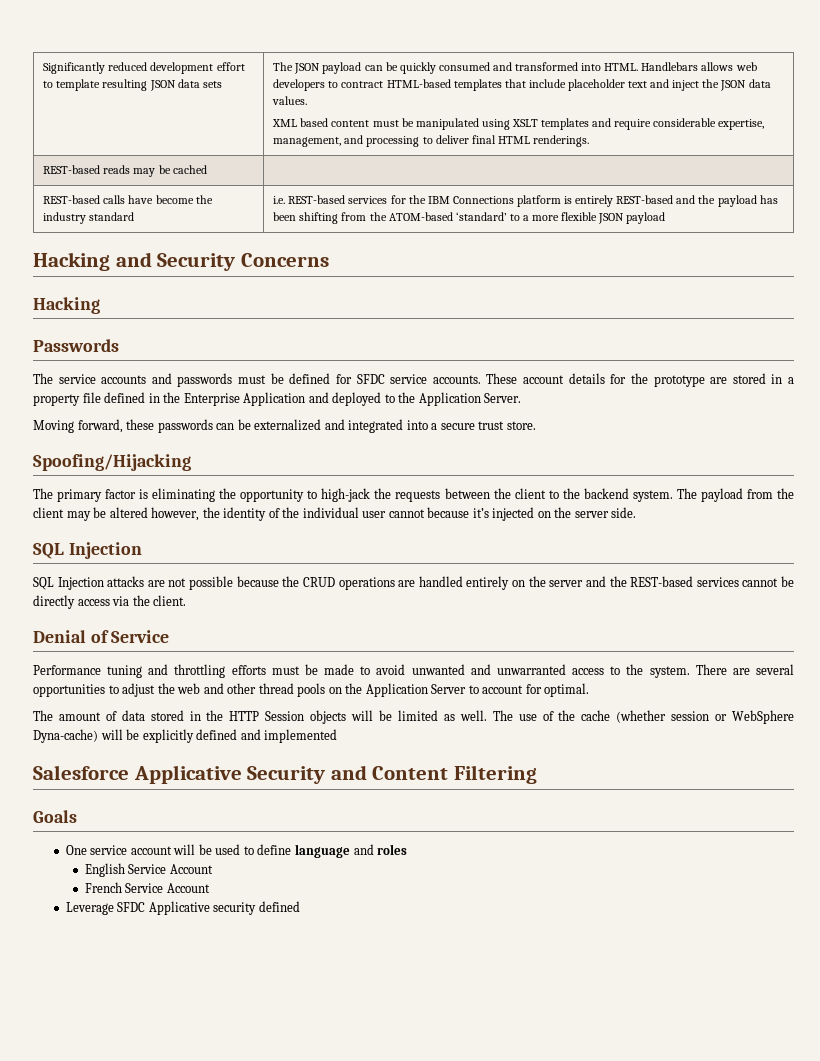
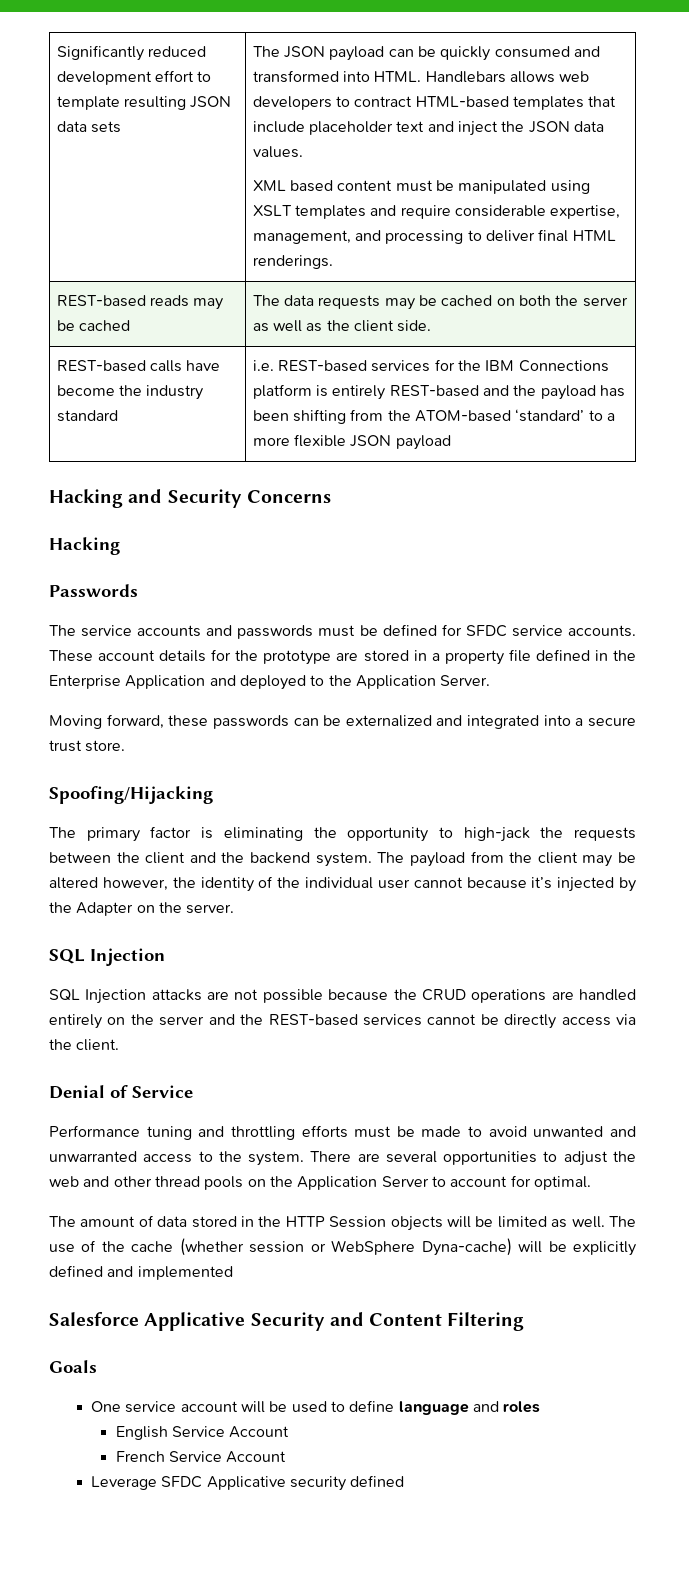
(207, 169) none -> [252,295,628,310] [252,320,432,332] The data requests may be cached on both the server as well as the client side.
[548,490,559,499] to -> [189,852,216,863] and
[537,507,637,518] on the server side. -> [618,877,636,892] [49,902,235,916] by the Adapter on the server.

